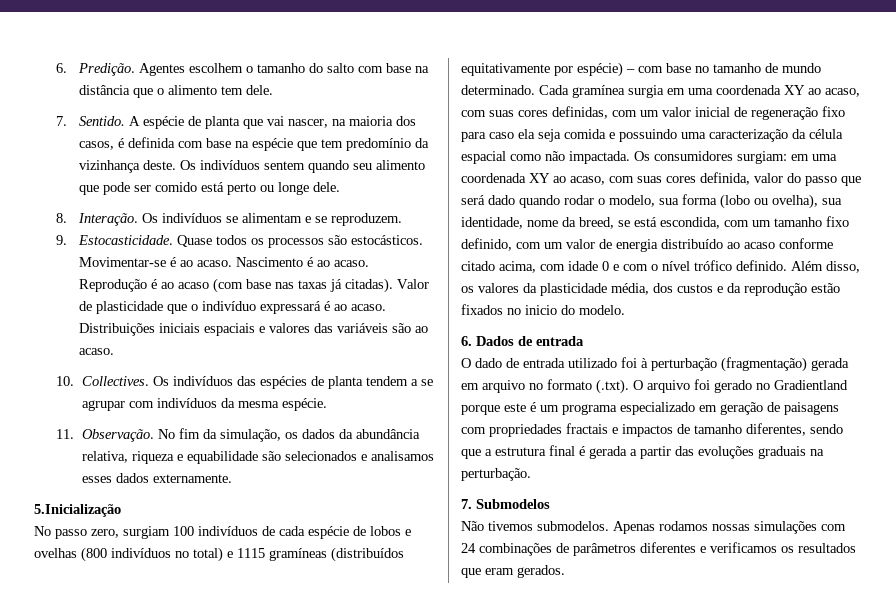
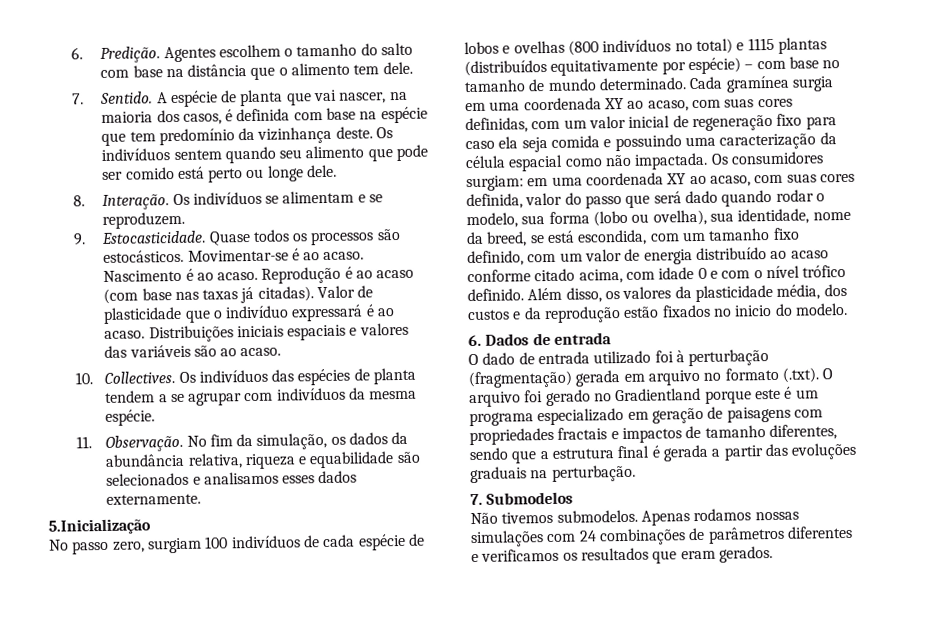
[269,548,327,561] gramíneas -> [777,37,827,54] plantas

